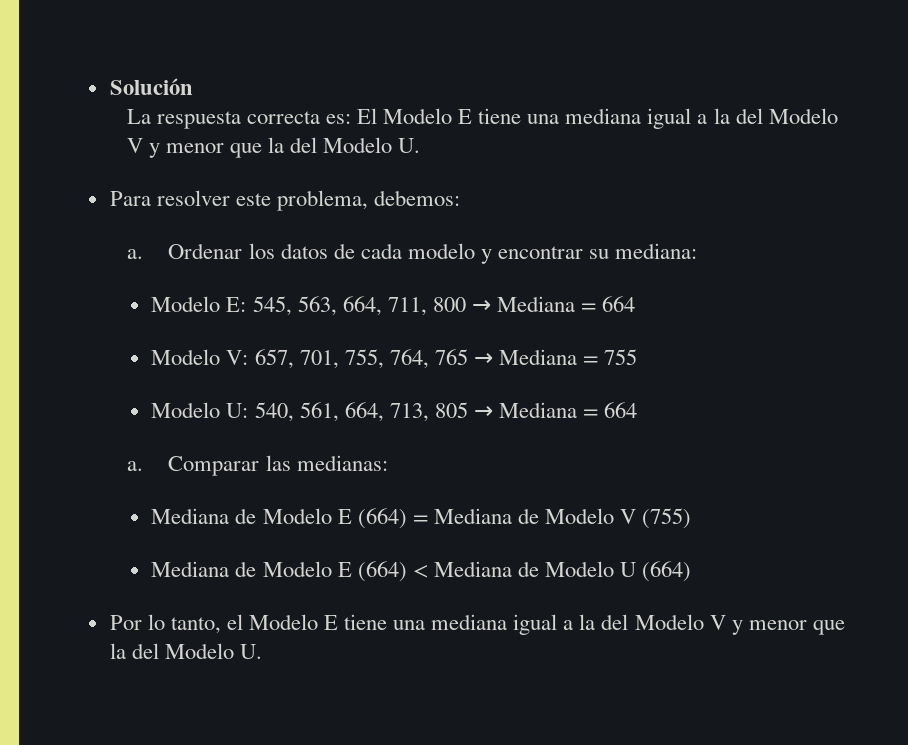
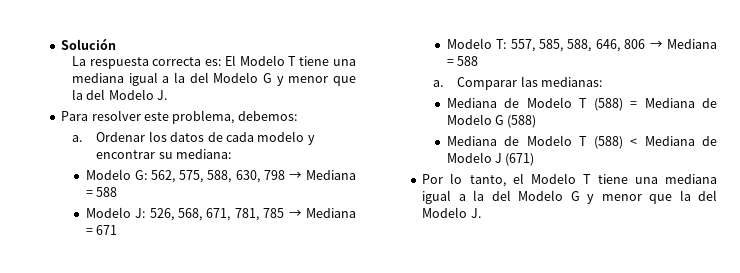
[458,108,838,129] [126,137,421,158] E tiene una mediana igual a la del Modelo V y menor que la del Modelo U. -> [288,56,357,66] [71,72,356,86] [71,89,168,100] T tiene una mediana igual a la del Modelo G y menor que la del Modelo J.
[226,296,636,316] [151,349,638,369] [151,402,638,422] E: 545, 563, 664, 711, 800 → Mediana = 664 // Modelo V: 657, 701, 755, 764, 765 → Mediana = 755 // Modelo U: 540, 561, 664, 713, 805 → Mediana = 664 -> [134,170,356,183] [85,187,118,197] [85,207,356,221] [85,225,118,235] [446,38,717,52] [446,56,479,66] G: 562, 575, 588, 630, 798 → Mediana = 588 // Modelo J: 526, 568, 671, 781, 785 → Mediana = 671 // Modelo T: 557, 585, 588, 646, 806 → Mediana = 588
[337,508,407,529] E (664) -> [579,98,623,111] T (588)
[620,508,692,529] [151,561,407,582] V (755) // Mediana de Modelo E (664) -> [495,115,537,128] [446,135,623,149] G (588) // Mediana de Modelo T (588)
[620,561,692,582] U (664) -> [495,153,535,166] J (671)
[323,614,845,635] [109,643,262,659] E tiene una mediana igual a la del Modelo V y menor que la del Modelo U. -> [583,174,717,184] [422,190,717,204] [422,207,481,218] T tiene una mediana igual a la del Modelo G y menor que la del Modelo J.

